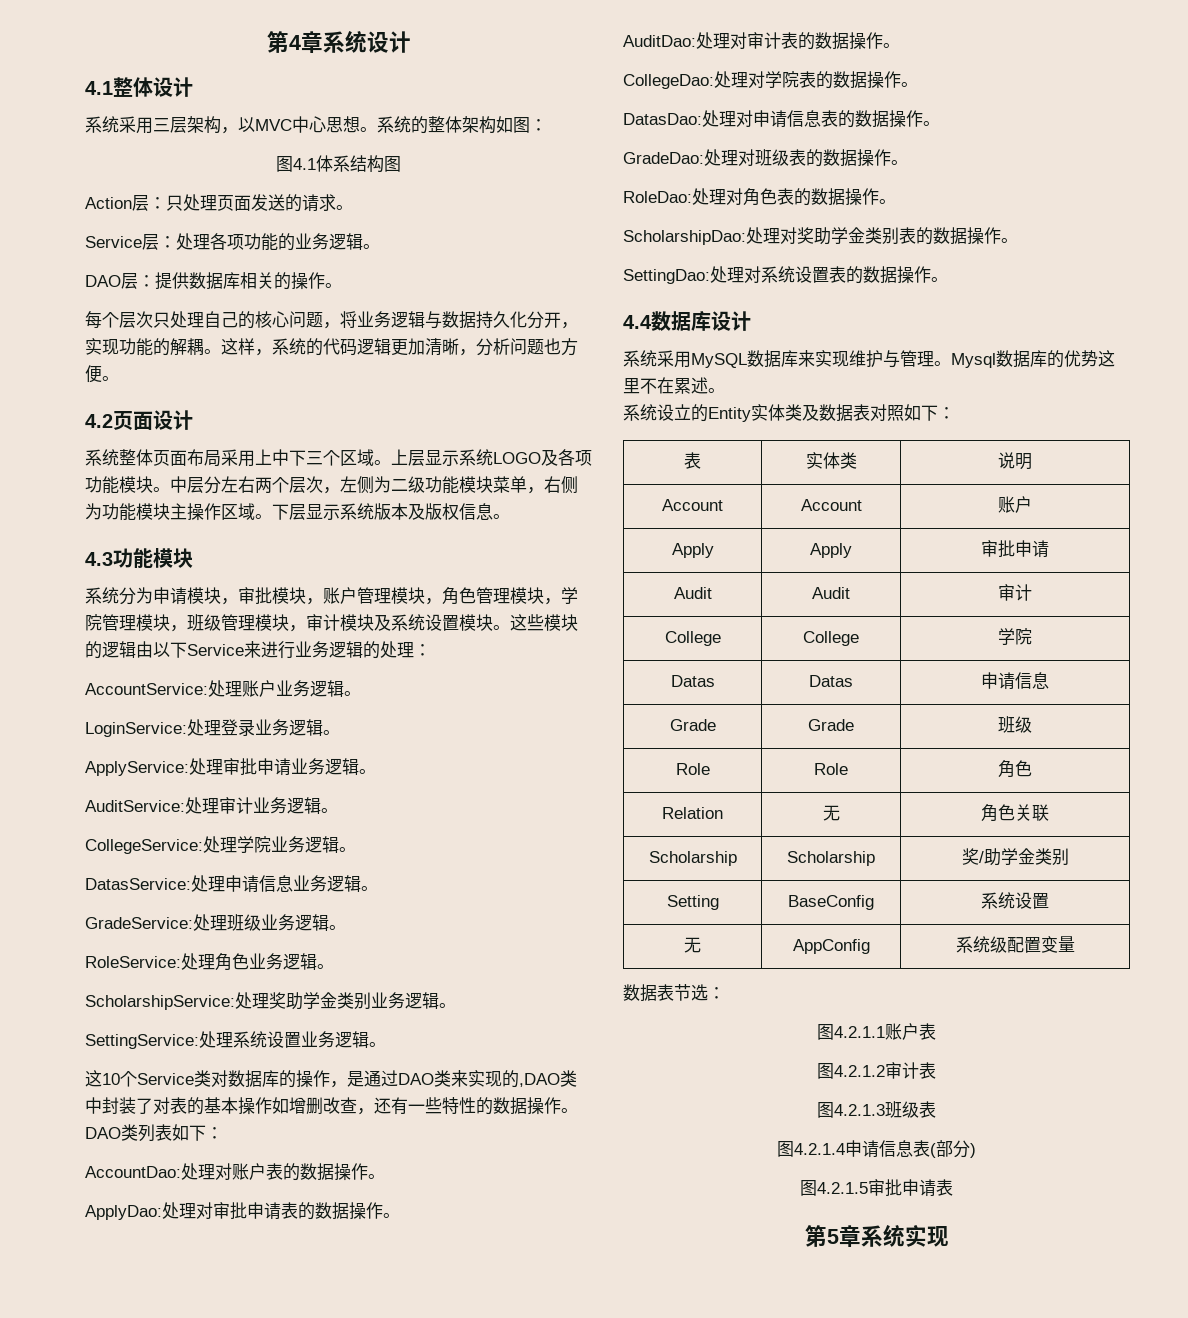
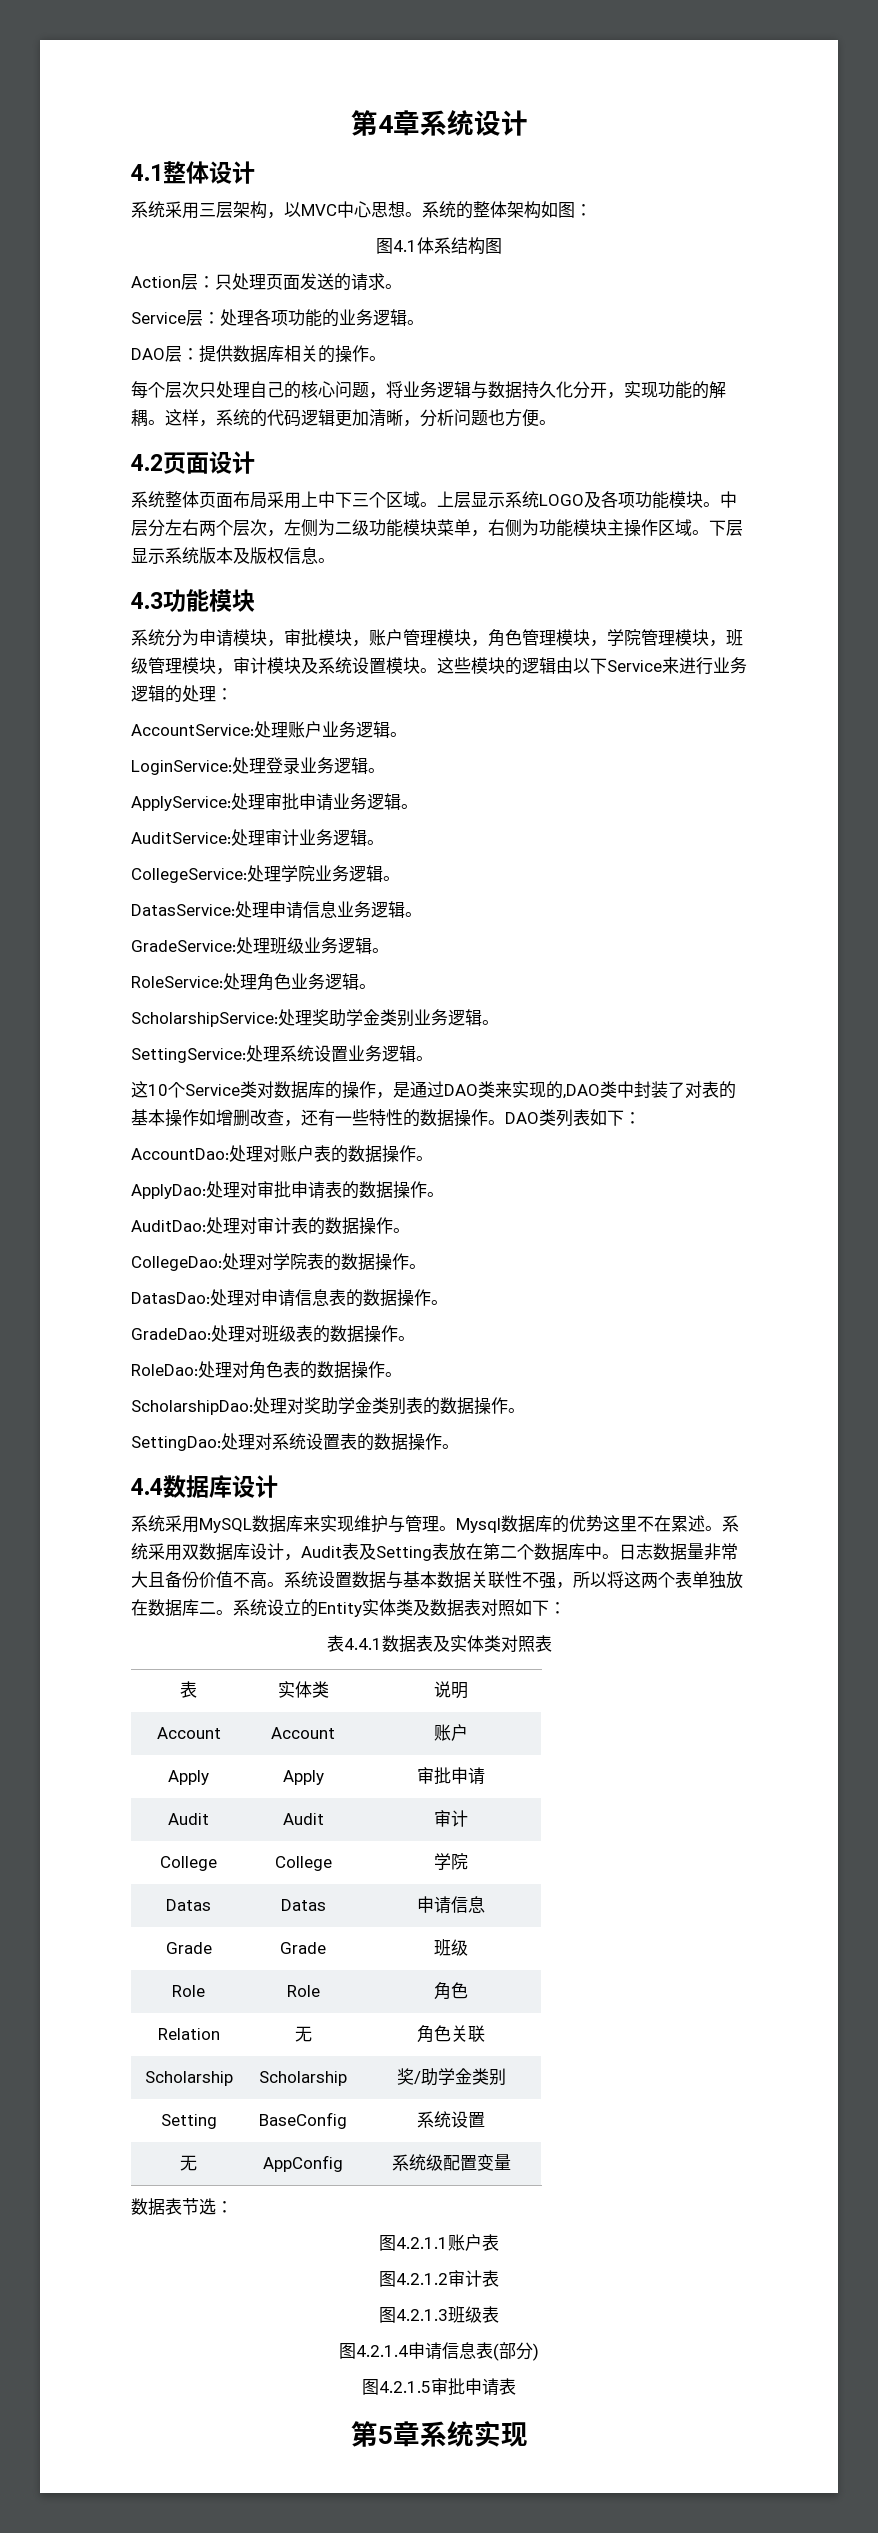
(725, 390) // -> [722,1515,739,1532] [131,1543,738,1561] [131,1571,743,1589] [131,1599,233,1617] 系统采用双数据库设计，Audit表及Setting表放在第二个数据库中。日志数据量非常大且备份价值不高。系统设置数据与基本数据关联性不强，所以将这两个表单独放在数据库二。
(955, 413) none -> [326,1635,552,1653] // 表4.4.1数据表及实体类对照表

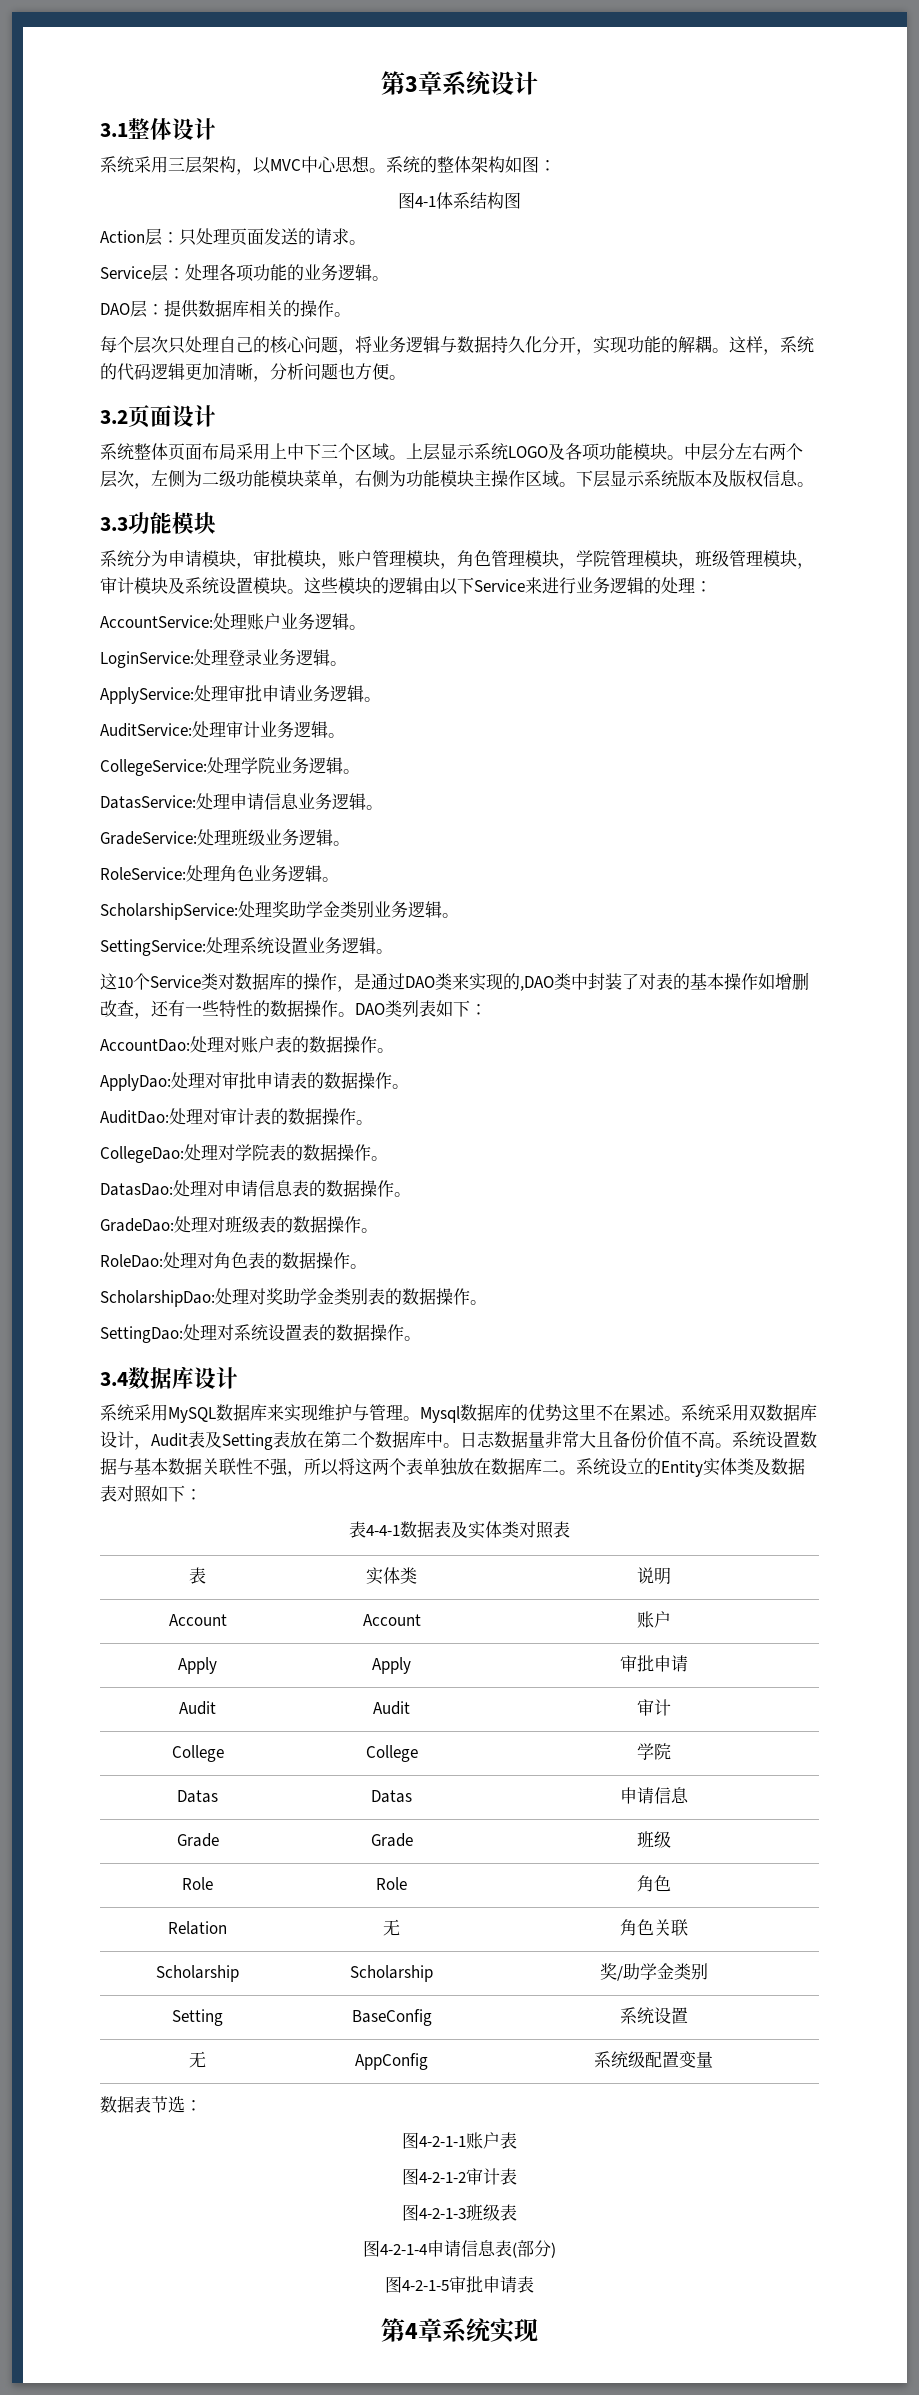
[350,110,393,136] 第4 -> [381,71,418,95] 第3
[131,164,163,181] 4.1 -> [100,123,128,137] 3.1
[393,240,417,252] 4.1 -> [415,196,436,207] 4-1
[131,454,163,471] 4.2 -> [100,410,128,424] 3.2
[131,592,163,609] 4.3 -> [100,517,128,531] 3.3
[131,1478,163,1495] 4.4 -> [100,1372,128,1386] 3.4
[343,1638,382,1650] 4.4.1 -> [366,1525,400,1536] 4-4-1
[396,2237,448,2249] 4.2.1.1 -> [419,2136,466,2147] 4-2-1-1
[396,2273,448,2285] 4.2.1.2 -> [419,2172,466,2183] 4-2-1-2
[396,2309,448,2321] 4.2.1.3 -> [419,2208,466,2219] 4-2-1-3
[356,2345,408,2357] 4.2.1.4 -> [380,2244,427,2255] 4-2-1-4
[379,2381,431,2393] 4.2.1.5 -> [402,2280,449,2291] 4-2-1-5
[377,2426,393,2444] 5 -> [405,2323,418,2339] 4

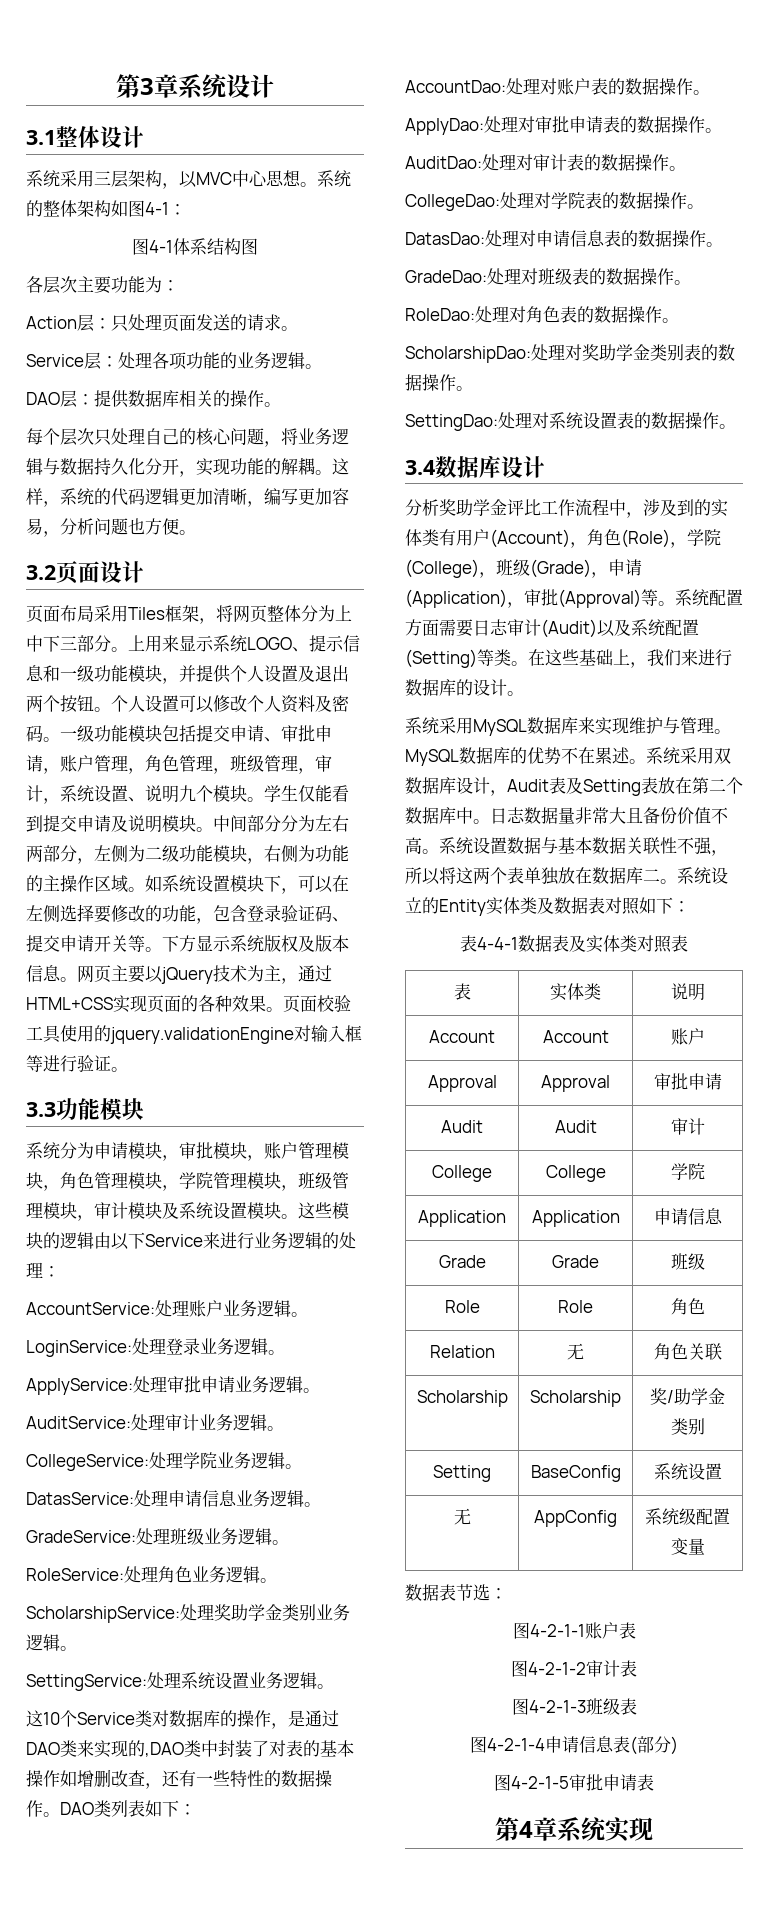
(539, 164) none -> [145,202,169,215] 4-1
(521, 200) none -> [26,276,179,294] // 各层次主要功能为：
(270, 379) none -> [264,488,349,505] [26,518,60,537] 编写更加容易，
[100,443,168,460] 系统整体 -> (144, 572) none
[270,443,803,461] [100,470,134,488] 上中下三个区域。上层显示系统LOGO及各项功能模块。中层分左右两个层次 -> [128,605,352,624] [26,635,360,652] [26,665,349,684] [26,695,349,713] [26,725,332,742] [26,755,332,774] [26,785,349,804] [26,815,349,833] [26,845,77,862] Tiles框架，将网页整体分为上中下三部分。上用来显示系统LOGO、提示信息和一级功能模块，并提供个人设置及退出两个按钮。个人设置可以修改个人资料及密码。一级功能模块包括提交申请、审批申请，账户管理，角色管理，班级管理，审计，系统设置、说明九个模块。学生仅能看到提交申请及说明模块。中间部分分为左右两部分
[304,470,338,487] 菜单 -> (247, 853) none
[440,470,474,487] 模块 -> [26,875,43,892] 的
[576,470,610,488] 下层 -> [145,875,349,894] [26,904,349,924] [26,935,196,952] 如系统设置模块下，可以在左侧选择要修改的功能，包含登录验证码、提交申请开关等。下方
[695,470,763,487] 本及版权 -> [281,935,349,952] 权及版本
(814, 484) none -> [77,965,332,984] [26,995,351,1013] [26,1025,362,1044] [26,1055,128,1072] 网页主要以jQuery技术为主，通过HTML+CSS实现页面的各种效果。页面校验工具使用的jquery.validationEngine对输入框等进行验证。
(238, 1378) none -> [405,499,728,518] [405,529,721,548] [405,559,642,578] [405,589,743,608] [405,619,699,638] [405,649,732,668] [405,679,524,696] // 分析奖助学金评比工作流程中，涉及到的实体类有用户(Account)，角色(Role)，学院(College)，班级(Grade)，申请(Application)，审批(Approval)等。系统配置方面需要日志审计(Audit)以及系统配置(Setting)等类。在这些基础上，我们来进行数据库的设计。
[420,1406,460,1423] Mysql -> [405,749,459,766] MySQL
[562,1404,596,1421] 这里 -> (561, 755) none
[178,1657,217,1674] [372,1657,411,1674] Apply | Apply -> [427,1075,497,1092] [541,1075,610,1092] Approval | Approval
[177,1790,218,1803] [371,1790,412,1803] Datas | Datas -> [418,1210,506,1227] [531,1210,620,1227] Application | Application

